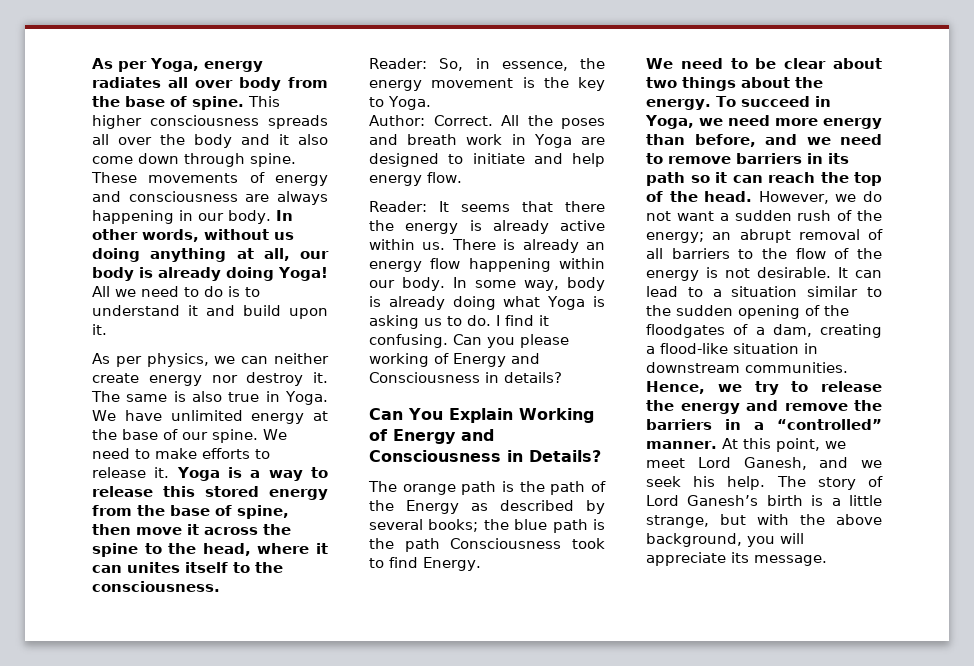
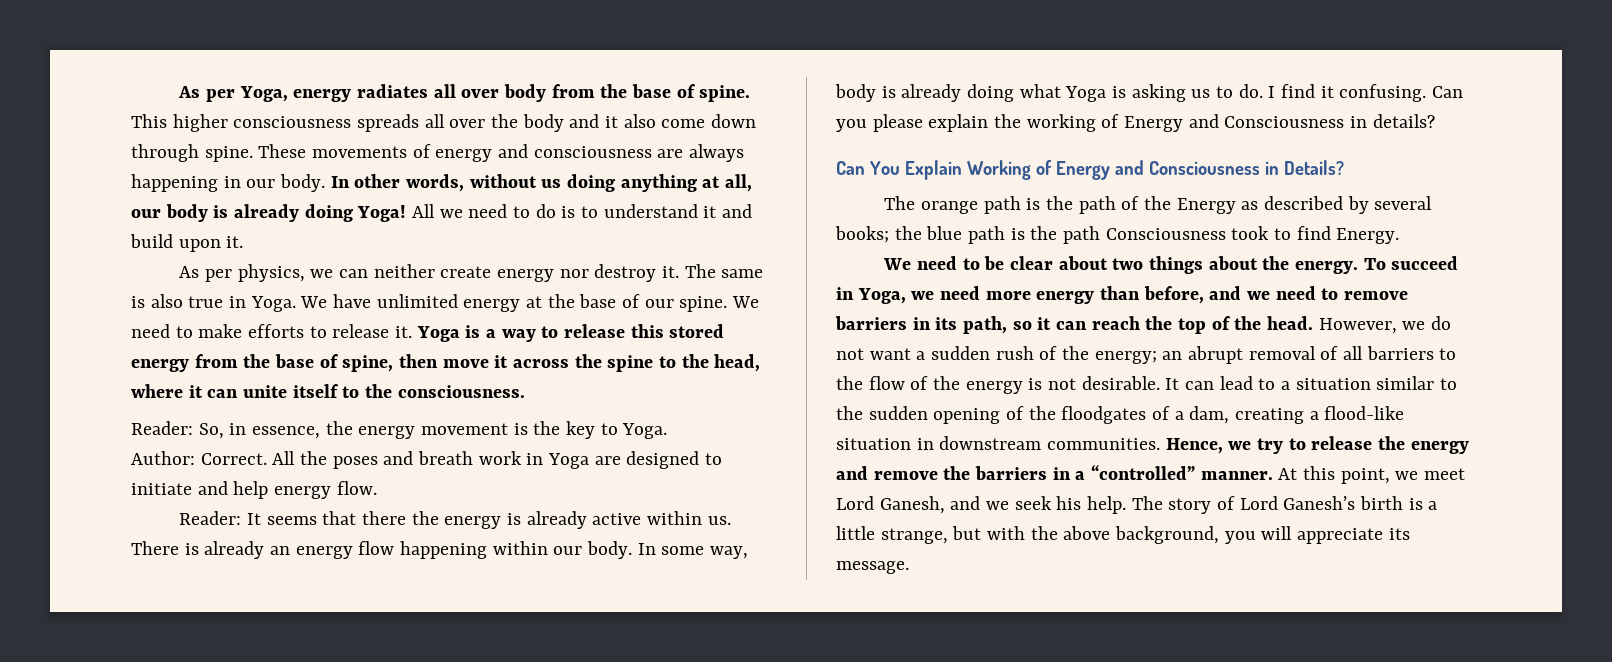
[127,562,180,573] unites -> [243,385,288,398] unite
(569, 341) none -> [928,114,1022,132] explain the
[646,172,685,186] path -> [963,316,1008,334] path,

